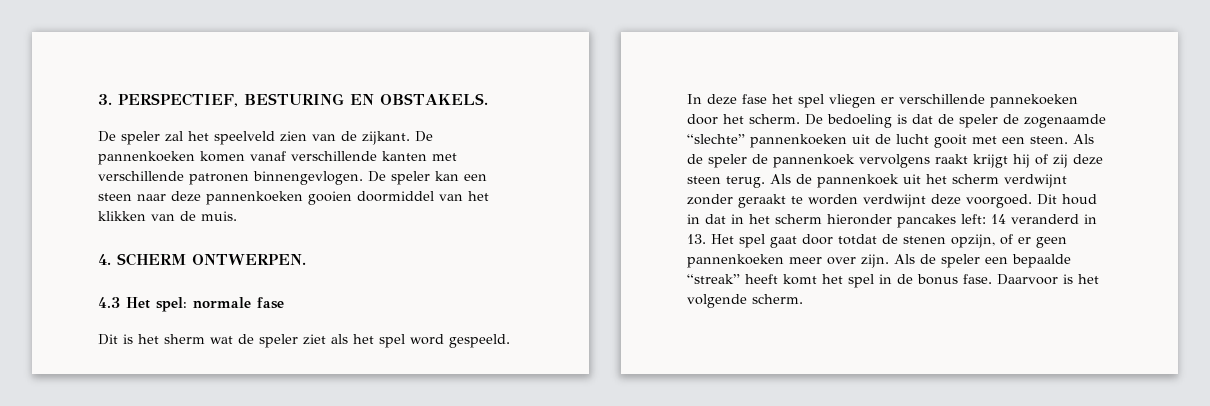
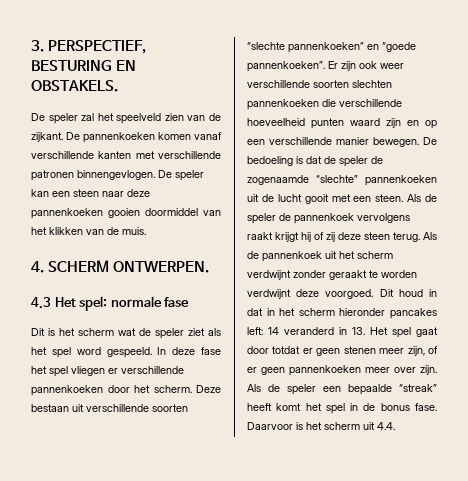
[164,334,205,344] sherm -> [78,328,114,336] scherm
[990,94,1078,108] pannekoeken -> [31,385,103,396] pannenkoeken
(800, 119) none -> [196,385,221,393] [31,404,188,412] [247,42,416,53] [247,61,404,72] [247,80,392,88] [247,99,402,110] [247,118,437,129] [247,137,419,147] Deze bestaan uit verschillende soorten “slechte pannenkoeken” en “goede pannenkoeken”. Er zijn ook weer verschillende soorten slechten pannenkoeken die verschillende hoeveelheid punten waard zijn en op een verschillende manier bewegen.
[882,234,995,248] de stenen opzijn, -> [302,346,425,356] er geen stenen meer zijn,
[687,294,803,308] volgende scherm. -> [324,422,395,430] scherm uit 4.4.

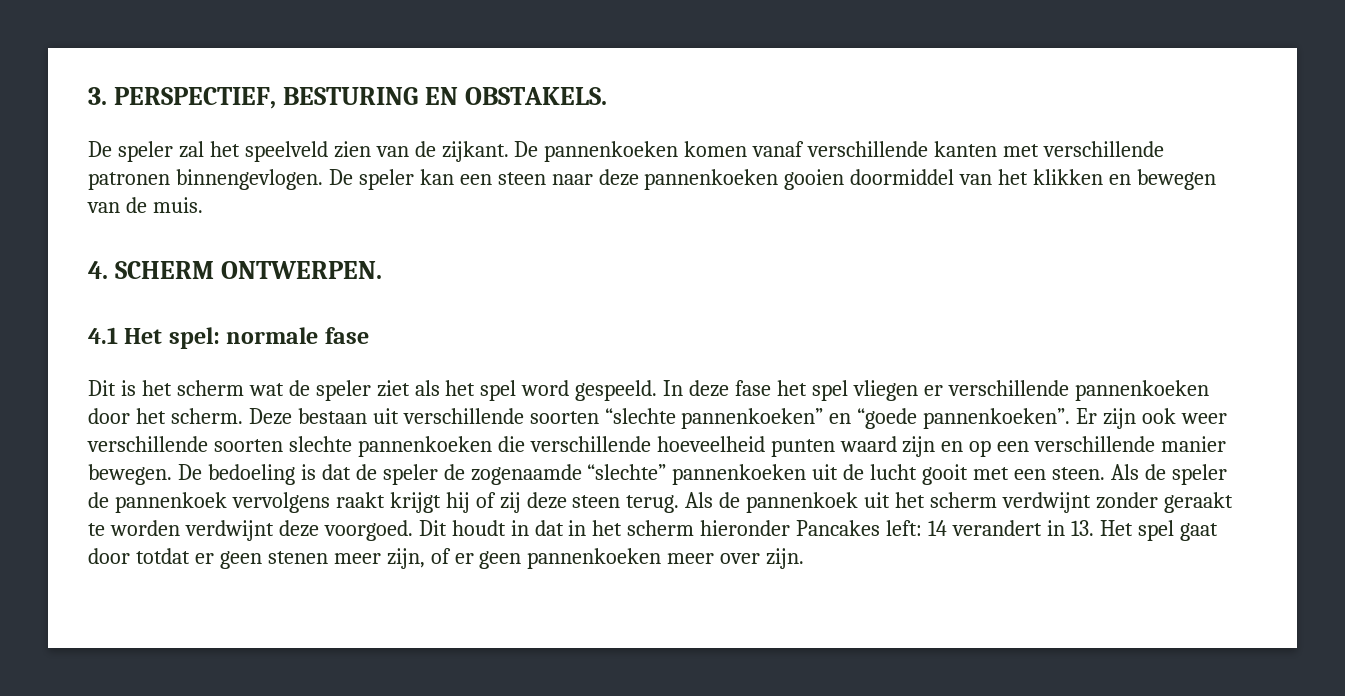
(83, 231) none -> [1109,169,1217,190] en bewegen
[31,297,51,309] 4.3 -> [88,327,118,344] 4.1
[352,80,392,88] slechten -> [288,436,352,452] slechte
[398,289,423,297] houd -> [451,520,506,536] houdt
[390,308,437,319] pancakes -> [796,520,881,536] Pancakes
[284,327,334,335] veranderd -> [952,520,1043,536] verandert
[247,384,437,395] [247,403,437,414] [247,422,395,430] Als de speler een bepaalde “streak” heeft komt het spel in de bonus fase. Daarvoor is het scherm uit 4.4. -> (805, 558) none

